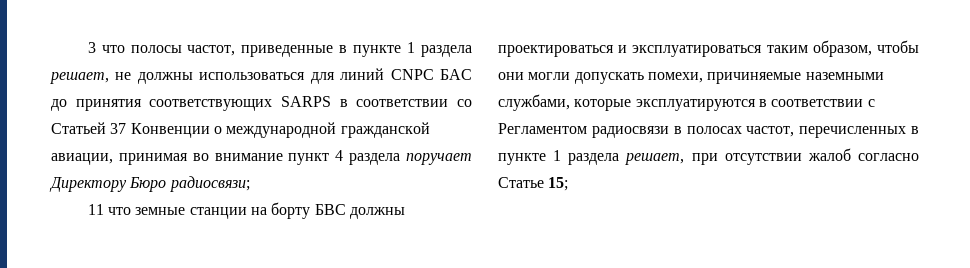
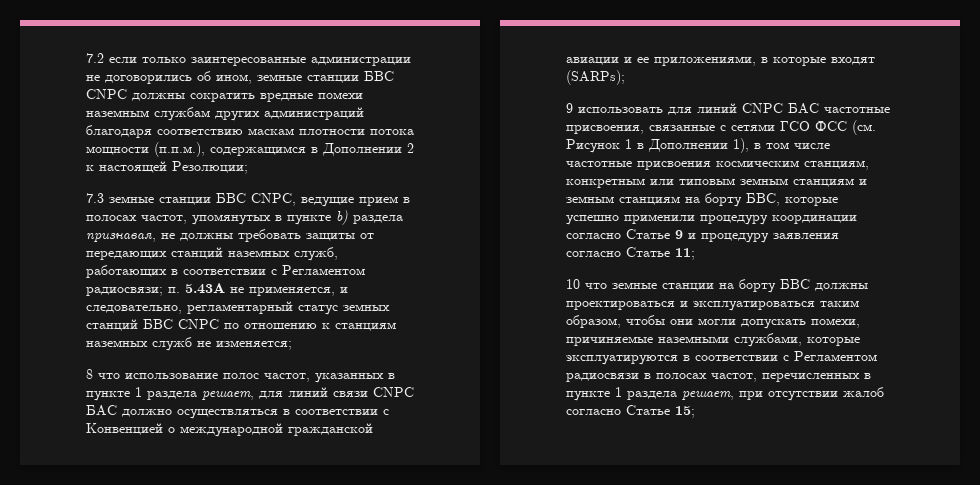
[87,42,472,57] [50,68,473,84] [51,96,473,111] [51,122,430,138] [51,150,472,165] [49,176,250,192] [87,204,104,215] 3 что полосы частот, приведенные в пункте 1 раздела решает, не должны использоваться для линий CNPC БАС до принятия соответствующих SARPS в соответствии со Статьей 37 Конвенции о международной гражданской авиации, принимая во внимание пункт 4 раздела поручает Директору Бюро радиосвязи; // 11 -> [86,53,411,66] [86,71,394,84] [86,89,363,102] [86,107,364,121] [86,125,414,138] [86,142,414,157] [86,161,248,174] [86,193,410,207] [86,210,403,225] [86,229,374,243] [86,247,338,261] [86,265,365,278] [86,283,348,296] [86,301,390,315] [86,319,396,331] [86,337,292,351] [86,369,395,383] [86,387,414,401] [86,405,389,419] [86,423,373,437] [566,56,875,66] [566,70,625,85] [566,103,890,115] [566,120,876,135] [566,138,830,153] [566,160,869,170] [566,178,867,188] [566,193,838,207] [566,214,857,225] [566,229,839,243] [566,247,695,260] [566,279,580,289] 7.2 если только заинтересованные администрации не договорились об ином, земные станции БВС CNPC должны сократить вредные помехи наземным службам других администраций благодаря соответствию маскам плотности потока мощности (п.п.м.), содержащимся в Дополнении 2 к настоящей Резолюции; // 7.3 земные станции БВС CNPC, ведущие прием в полосах частот, упомянутых в пункте b) раздела признавая, не должны требовать защиты от передающих станций наземных служб, работающих в соответствии с Регламентом радиосвязи; п. 5.43А не применяется, и следовательно, регламентарный статус земных станций БВС CNPC по отношению к станциям наземных служб не изменяется; // 8 что использование полос частот, указанных в пункте 1 раздела решает, для линий связи CNPC БАС должно осуществляться в соответствии с Конвенцией о международной гражданской авиации и ее приложениями, в которые входят (SARPs); // 9 использовать для линий CNPC БАС частотные присвоения, связанные с сетями ГСО ФСС (см. Рисунок 1 в Дополнении 1), в том числе частотные присвоения космическим станциям, конкретным или типовым земным станциям и земным станциям на борту БВС, которые успешно применили процедуру координации согласно Статье 9 и процедуру заявления согласно Статье 11; // 10

